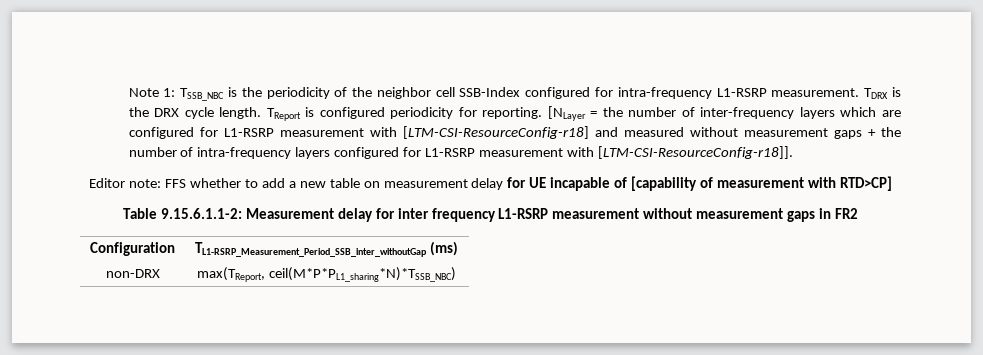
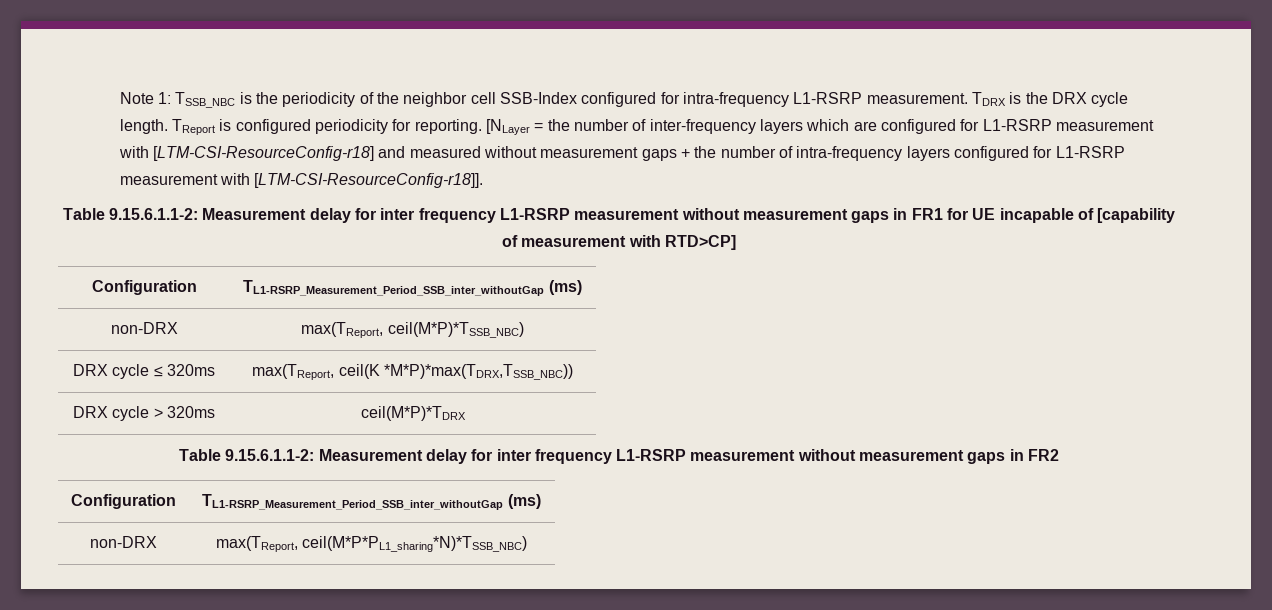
[89,178,504,190] Editor note: FFS whether to add a new table on measurement delay -> [62,208,943,223] Table 9.15.6.1.1-2: Measurement delay for inter frequency L1-RSRP measurement without measurement gaps in FR1
(892, 183) none -> [91,280,197,295] [243,280,582,296] [110,322,178,334] [301,322,524,338] [73,364,215,379] [252,364,573,380] [73,406,215,421] [360,406,466,421] // Configuration | TL1-RSRP_Measurement_Period_SSB_inter_withoutGap (ms) // non-DRX | max(TReport, ceil(M*P)*TSSB_NBC) // DRX cycle ≤ 320ms | max(TReport, ceil(K *M*P)*max(TDRX,TSSB_NBC)) // DRX cycle > 320ms | ceil(M*P)*TDRX

